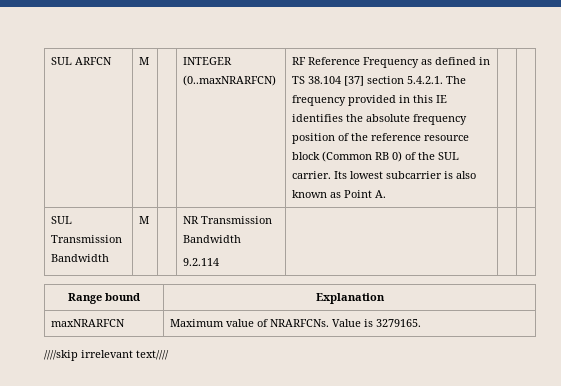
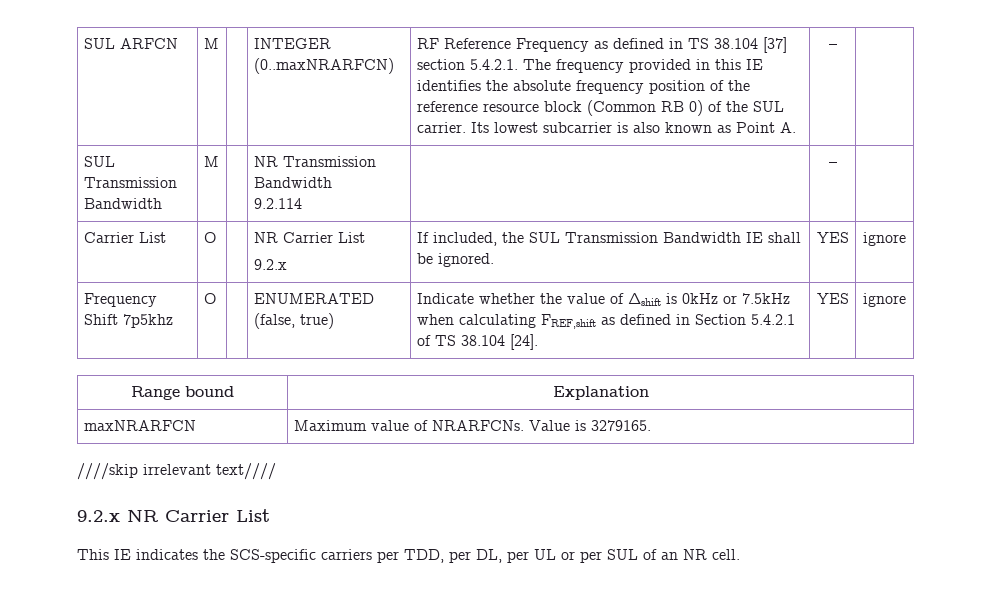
(386, 194) none -> [828,44,837,49] –
(219, 262) | -> [828,162,837,167] [83,232,166,243] [203,232,216,243] [253,232,365,243] [253,259,287,270] [416,232,801,246] [416,253,494,267] [816,232,849,243] [863,232,906,246] [83,293,157,307] [83,314,173,328] [203,293,216,304] [253,293,374,304] [253,313,334,329] [416,293,790,306] [416,314,795,329] [416,334,538,350] [816,293,849,304] [863,293,906,307] – | // Carrier List | O | | NR Carrier List // 9.2.x | If included, the SUL Transmission Bandwidth IE shall be ignored. | YES | ignore // Frequency Shift 7p5khz | O | | ENUMERATED (false, true) | Indicate whether the value of Δshift is 0kHz or 7.5kHz when calculating FREF,shift as defined in Section 5.4.2.1 of TS 38.104 [24]. | YES | ignore
(169, 355) none -> [77,509,270,522] [77,549,740,563] // 9.2.x NR Carrier List // This IE indicates the SCS-specific carriers per TDD, per DL, per UL or per SUL of an NR cell.

